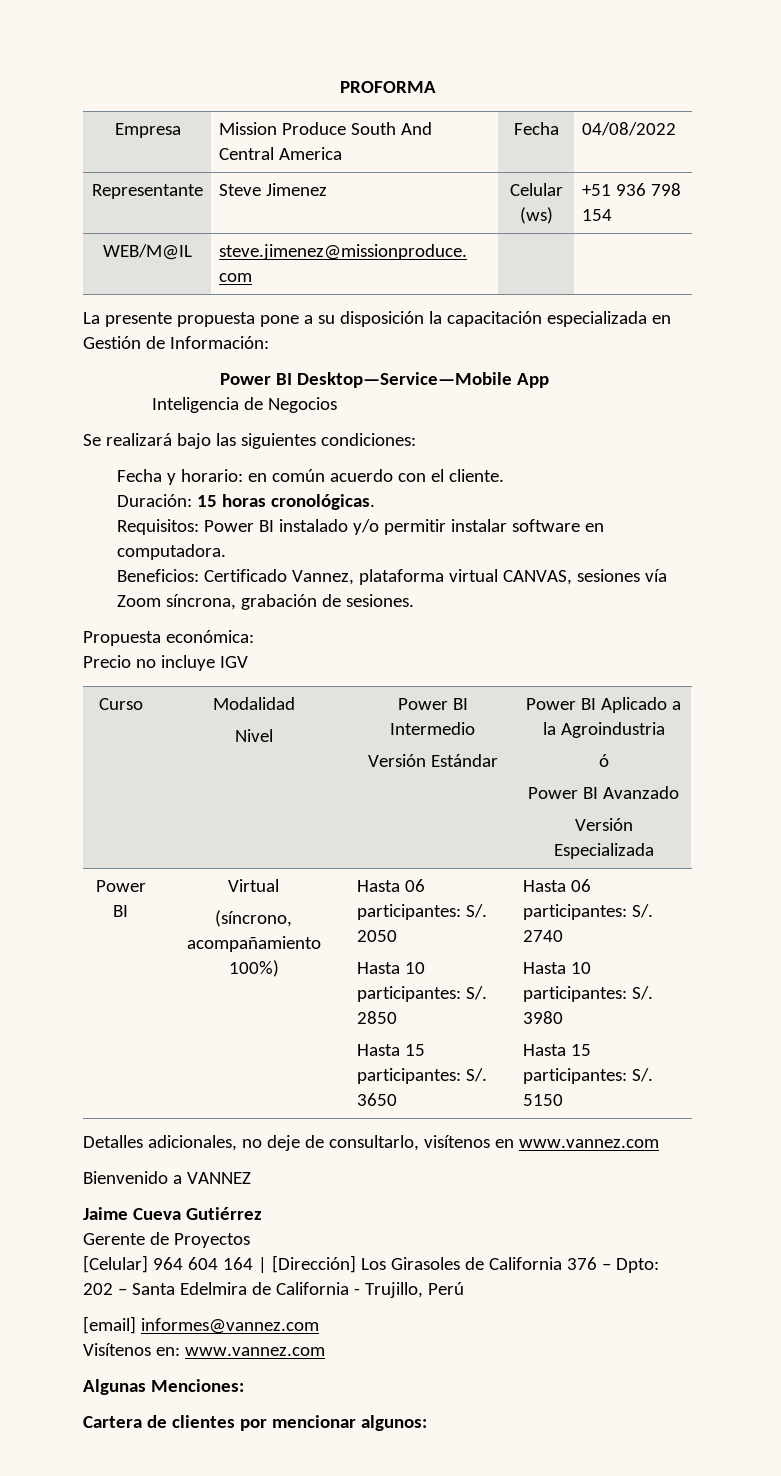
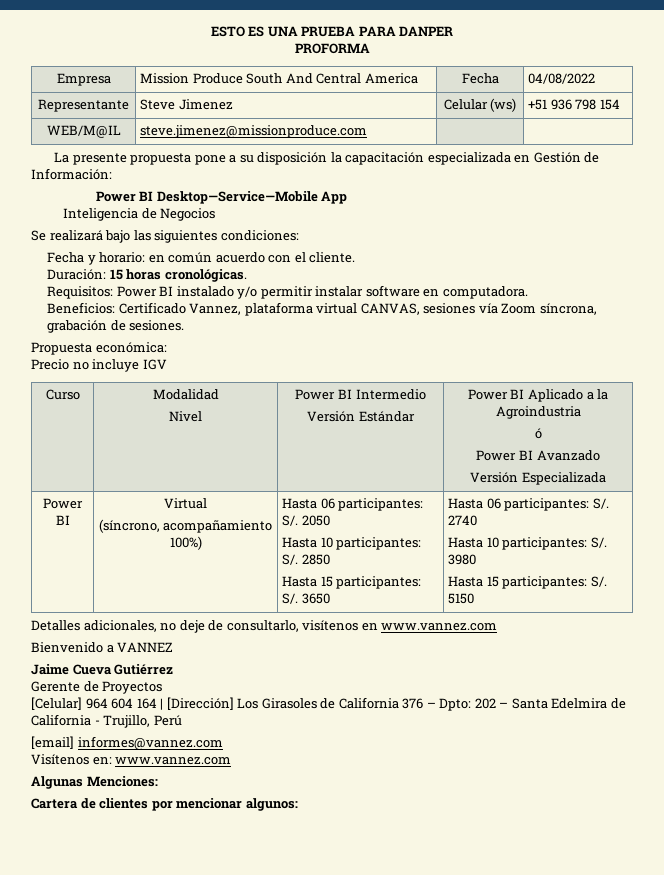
(339, 87) none -> [210,26,454,37] ESTO ES UNA PRUEBA PARA DANPER //

